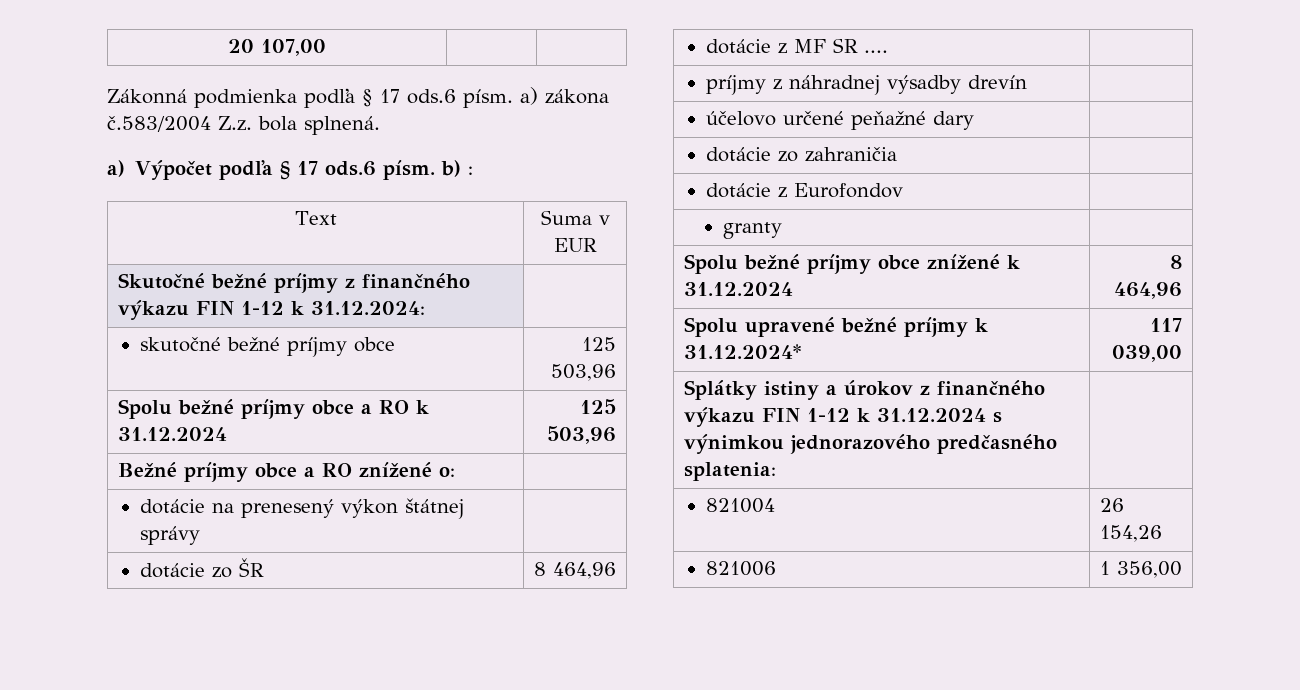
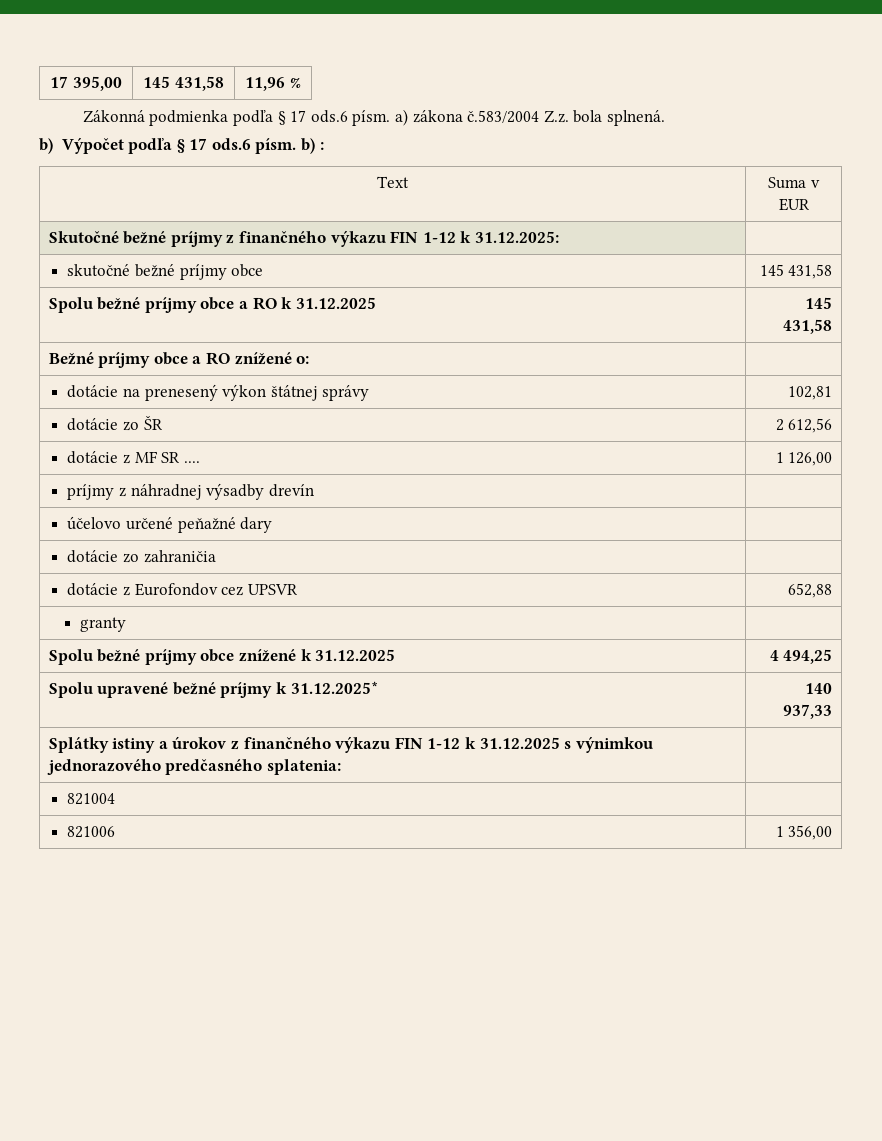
[228,39,326,56] 20 107,00 | | -> [50,76,122,91] [143,76,224,91] [245,77,301,91] 17 395,00 | 145 431,58 | 11,96 %
[107,160,125,177] a) -> [39,138,53,154] b)
[310,301,425,315] 31.12.2024: -> [474,231,559,243] 31.12.2025:
[582,337,617,351] [551,364,617,381] 125 503,96 -> [759,264,833,279] 145 431,58
[117,427,227,441] [580,399,617,414] [547,426,617,444] 31.12.2024 | 125 503,96 -> [295,297,376,309] [805,297,833,309] [783,319,833,334] 31.12.2025 | 145 431,58
(201, 535) none -> [788,386,833,400] 102,81
[534,562,617,579] 8 464,96 -> [775,418,833,433] 2 612,56
(889, 51) none -> [775,452,833,466] 1 126,00
(904, 190) | -> [221,584,298,596] [788,583,833,598] cez UPSVR | 652,88
[683,282,793,296] [1170,255,1183,269] [1114,282,1183,299] 31.12.2024 | 8 464,96 -> [315,649,396,661] [769,649,833,664] 31.12.2025 | 4 494,25
[683,344,801,359] [1150,318,1183,332] [1112,345,1183,362] 31.12.2024* | 117 039,00 -> [290,681,378,694] [805,683,833,694] [783,704,833,719] 31.12.2025* | 140 937,33
[876,408,986,422] 31.12.2024 -> [479,737,560,749] 31.12.2025
[1099,498,1124,512] [1099,525,1162,542] 26 154,26 -> (116, 799) none

